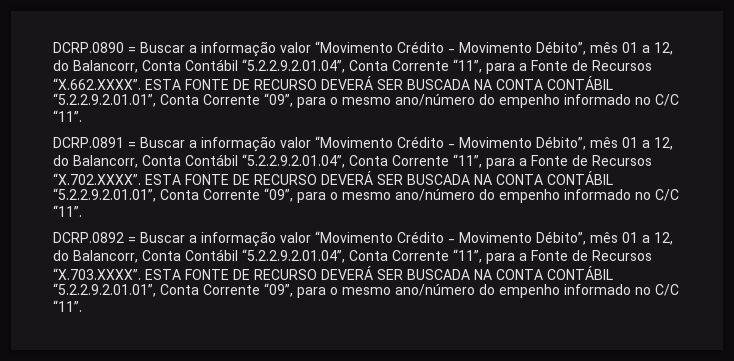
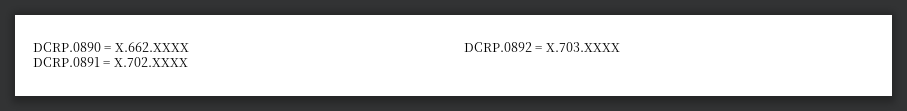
[140,41,673,57] [53,59,652,74] [53,76,613,90] [53,93,679,108] [53,110,82,122] [53,136,673,152] [53,154,652,169] [53,171,613,185] [53,188,679,203] [53,205,82,217] [53,231,673,247] [53,249,652,264] [53,266,613,280] [53,283,679,298] [53,300,82,312] Buscar a informação valor “Movimento Crédito - Movimento Débito”, mês 01 a 12, do Balancorr, Conta Contábil “5.2.2.9.2.01.04”, Conta Corrente “11”, para a Fonte de Recursos “X.662.XXXX”. ESTA FONTE DE RECURSO DEVERÁ SER BUSCADA NA CONTA CONTÁBIL “5.2.2.9.2.01.01”, Conta Corrente “09”, para o mesmo ano/número do empenho informado no C/C “11”. // DCRP.0891 = Buscar a informação valor “Movimento Crédito - Movimento Débito”, mês 01 a 12, do Balancorr, Conta Contábil “5.2.2.9.2.01.04”, Conta Corrente “11”, para a Fonte de Recursos “X.702.XXXX”. ESTA FONTE DE RECURSO DEVERÁ SER BUSCADA NA CONTA CONTÁBIL “5.2.2.9.2.01.01”, Conta Corrente “09”, para o mesmo ano/número do empenho informado no C/C “11”. // DCRP.0892 = Buscar a informação valor “Movimento Crédito - Movimento Débito”, mês 01 a 12, do Balancorr, Conta Contábil “5.2.2.9.2.01.04”, Conta Corrente “11”, para a Fonte de Recursos “X.703.XXXX”. ESTA FONTE DE RECURSO DEVERÁ SER BUSCADA NA CONTA CONTÁBIL “5.2.2.9.2.01.01”, Conta Corrente “09”, para o mesmo ano/número do empenho informado no C/C “11”. -> [114,42,189,52] [33,57,188,67] [464,42,620,52] X.662.XXXX // DCRP.0891 = X.702.XXXX // DCRP.0892 = X.703.XXXX

